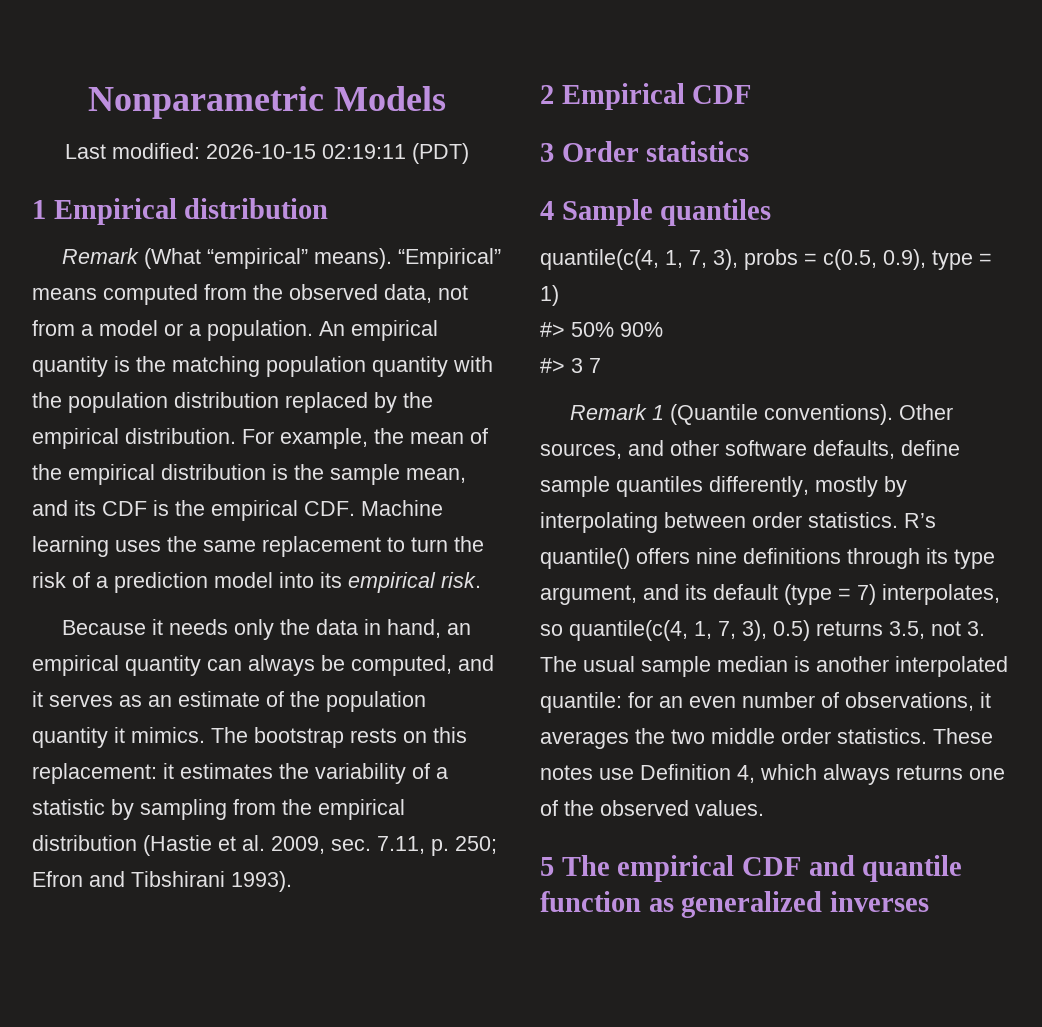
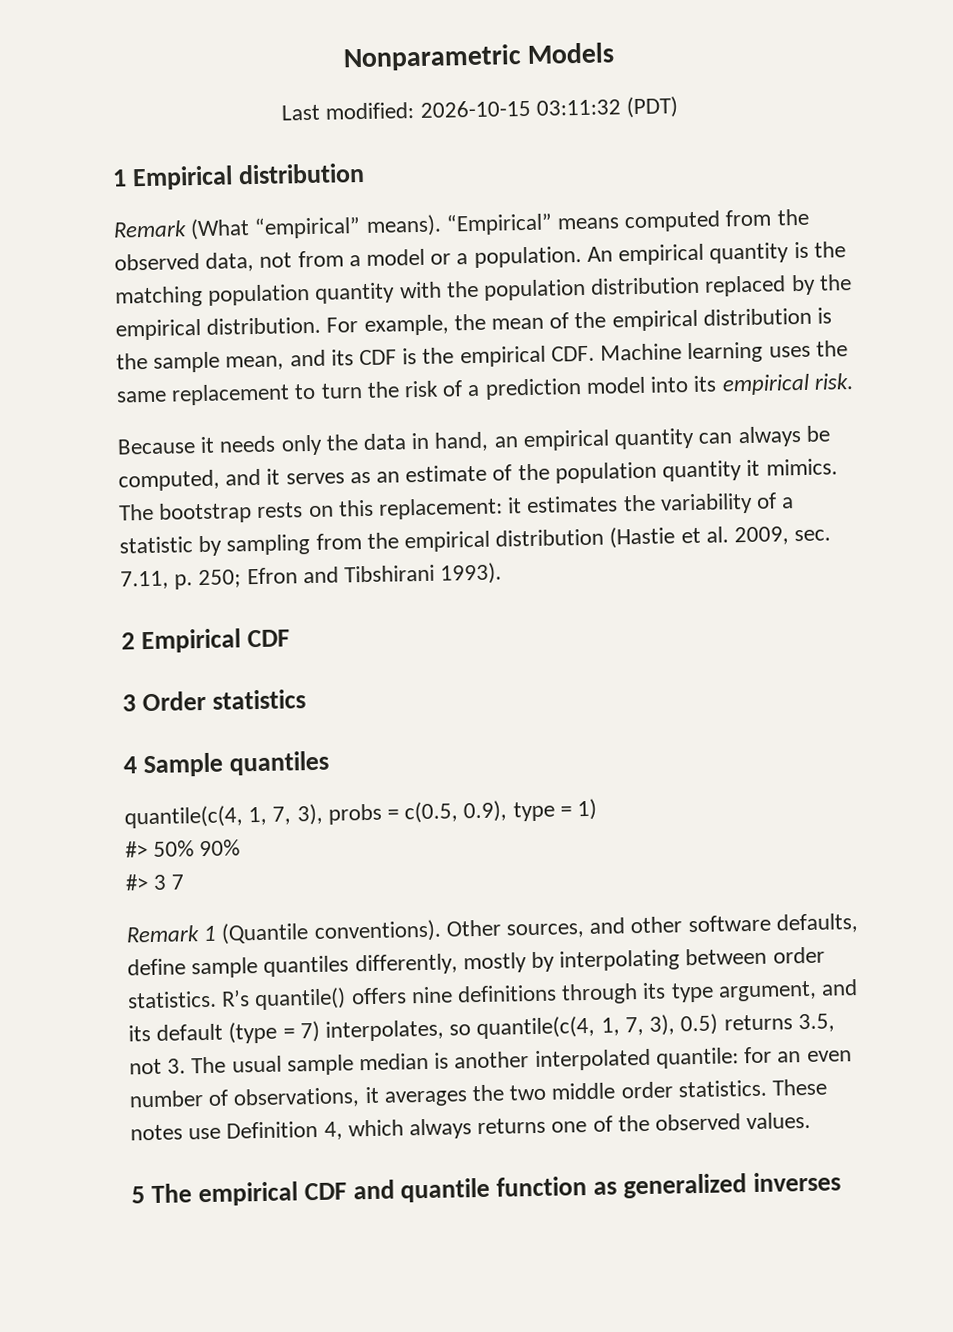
[322,144,406,159] 02:19:11 -> [535,99,621,116] 03:11:32

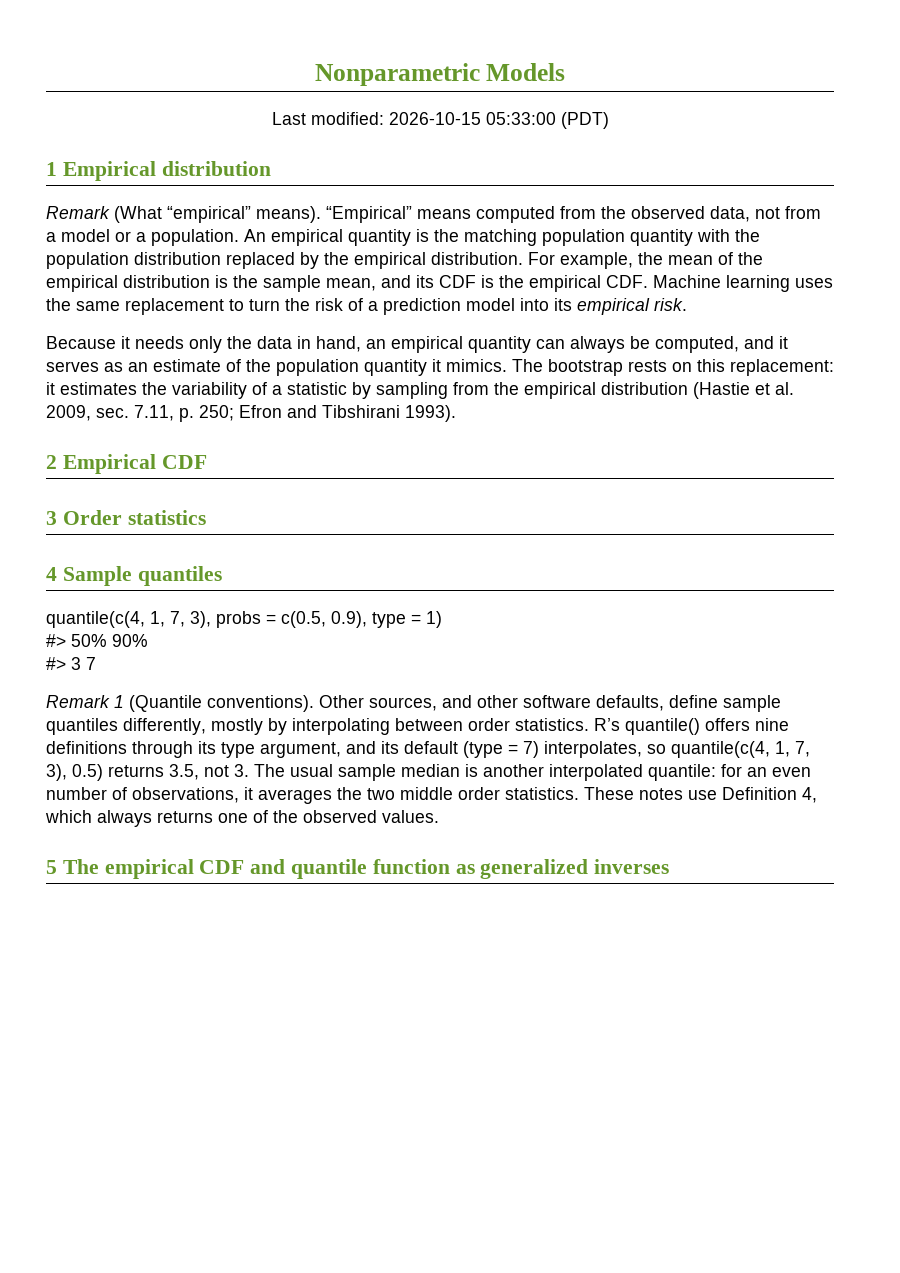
[535,99,621,116] 03:11:32 -> [485,112,556,125] 05:33:00

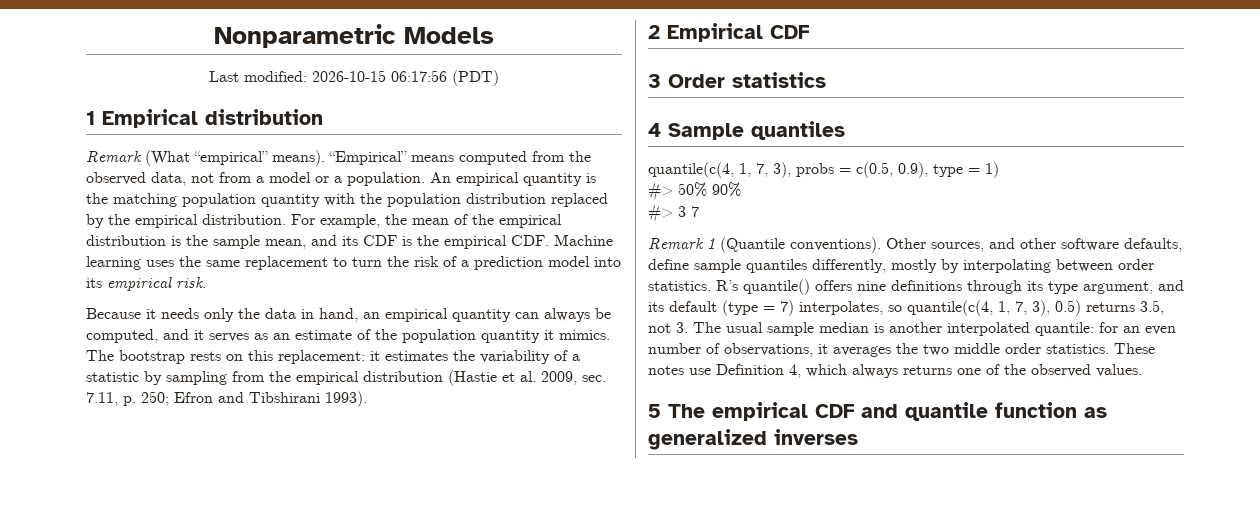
[485,112,556,125] 05:33:00 -> [391,70,447,82] 06:17:56

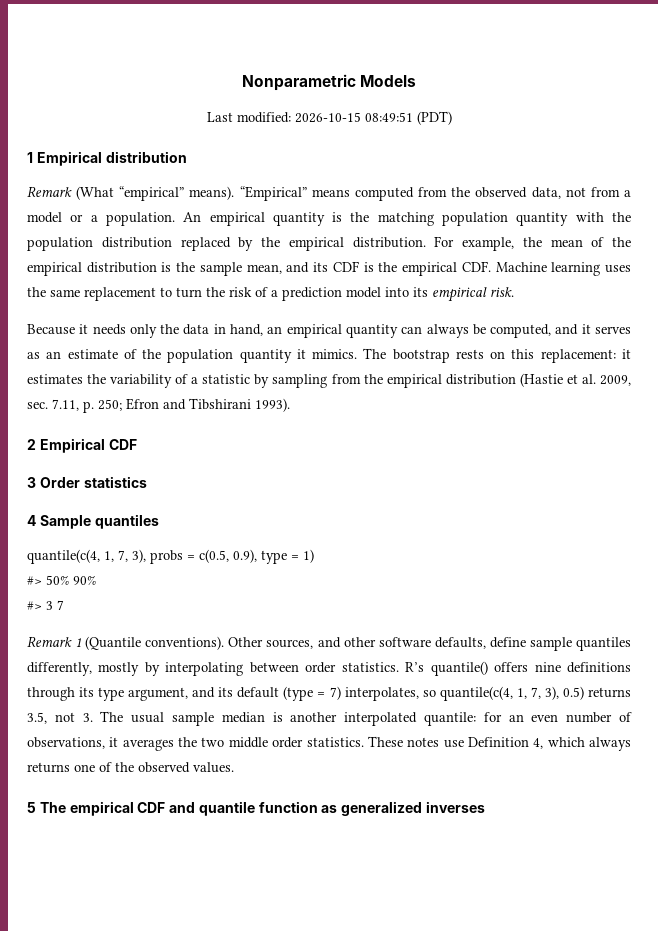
[391,70,447,82] 06:17:56 -> [364,112,413,122] 08:49:51

